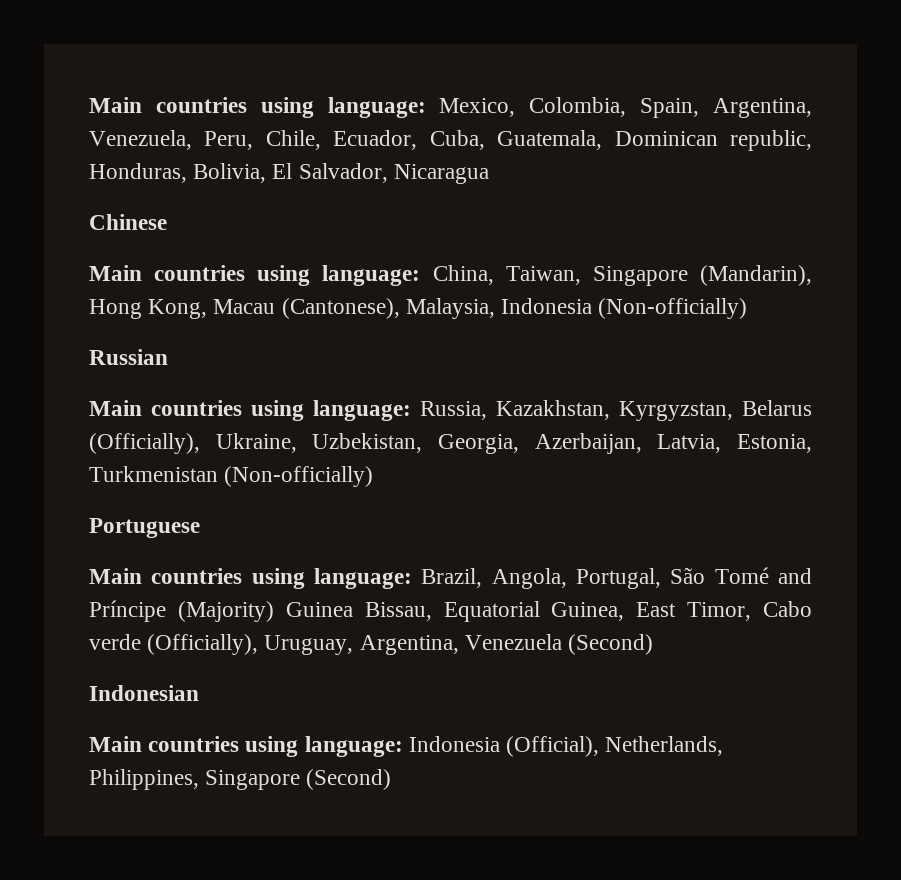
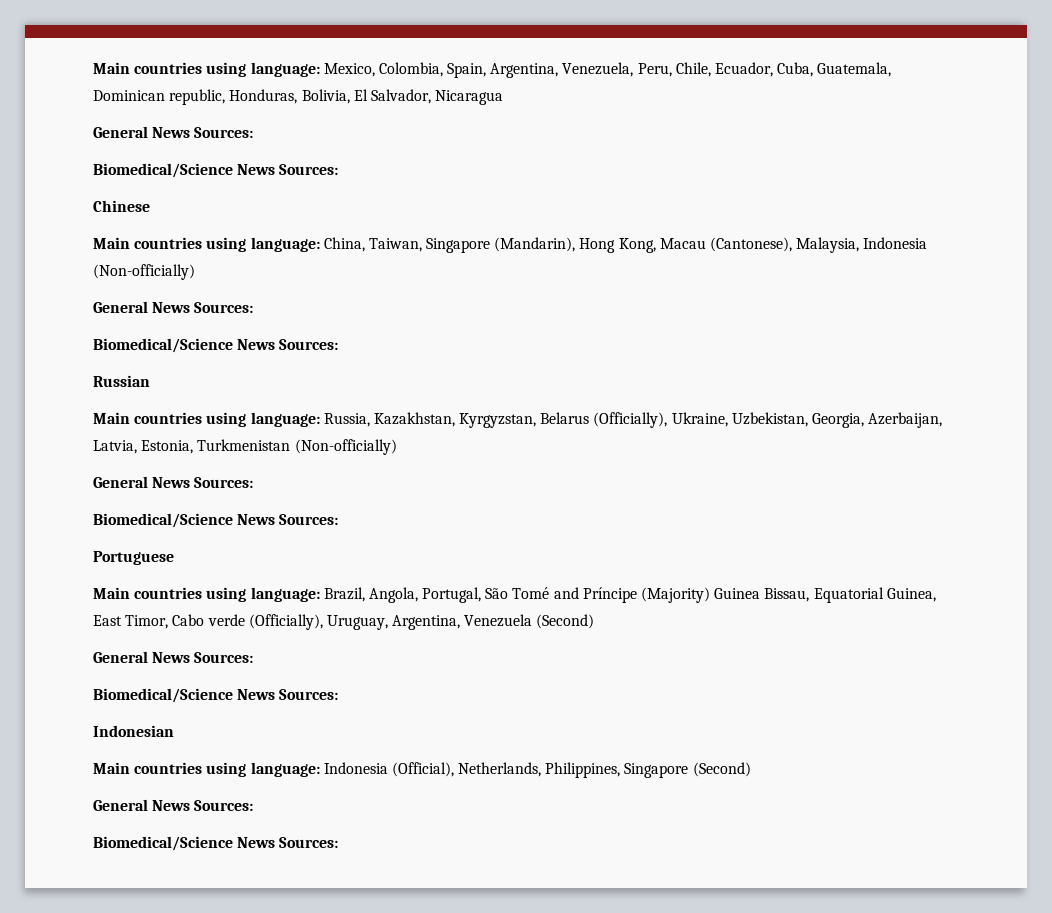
(489, 174) none -> [93,126,254,138] [93,163,339,178] // General News Sources: // Biomedical/Science News Sources:
(748, 308) none -> [93,301,254,313] [93,338,339,353] // General News Sources: // Biomedical/Science News Sources:
(374, 476) none -> [93,476,254,488] [93,513,339,528] // General News Sources: // Biomedical/Science News Sources:
(654, 644) none -> [93,651,254,663] [93,688,339,703] // General News Sources: // Biomedical/Science News Sources:
(392, 779) none -> [93,799,254,811] [93,836,339,851] // General News Sources: // Biomedical/Science News Sources:

